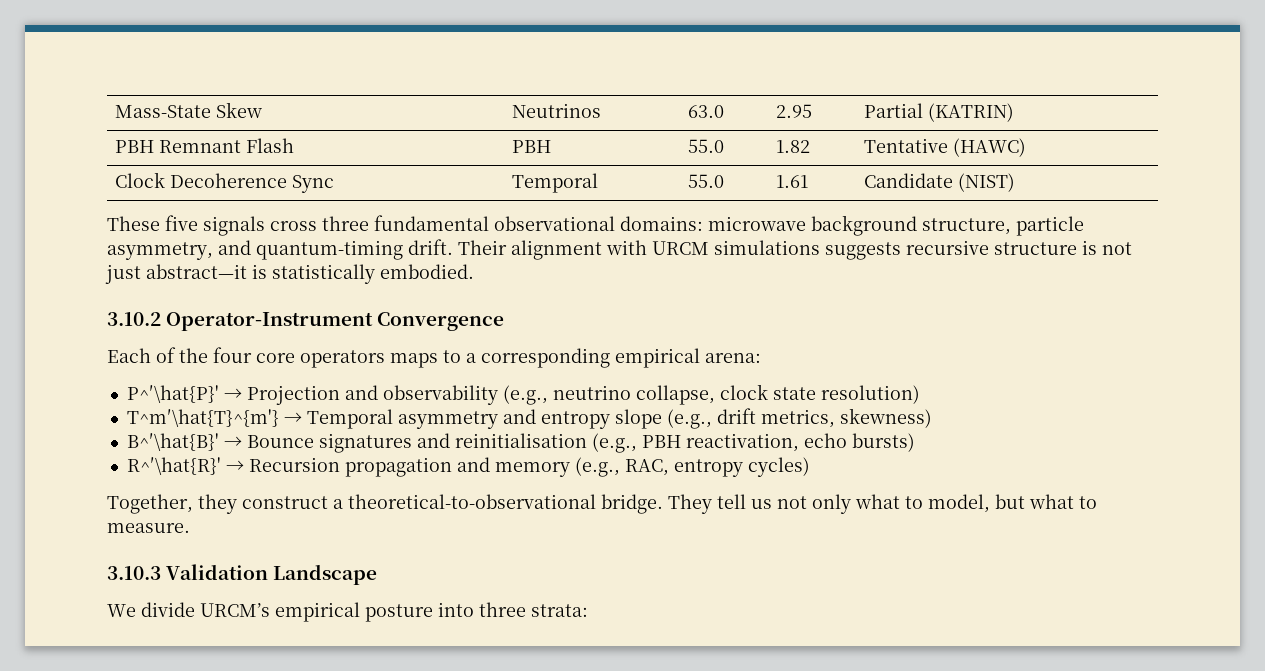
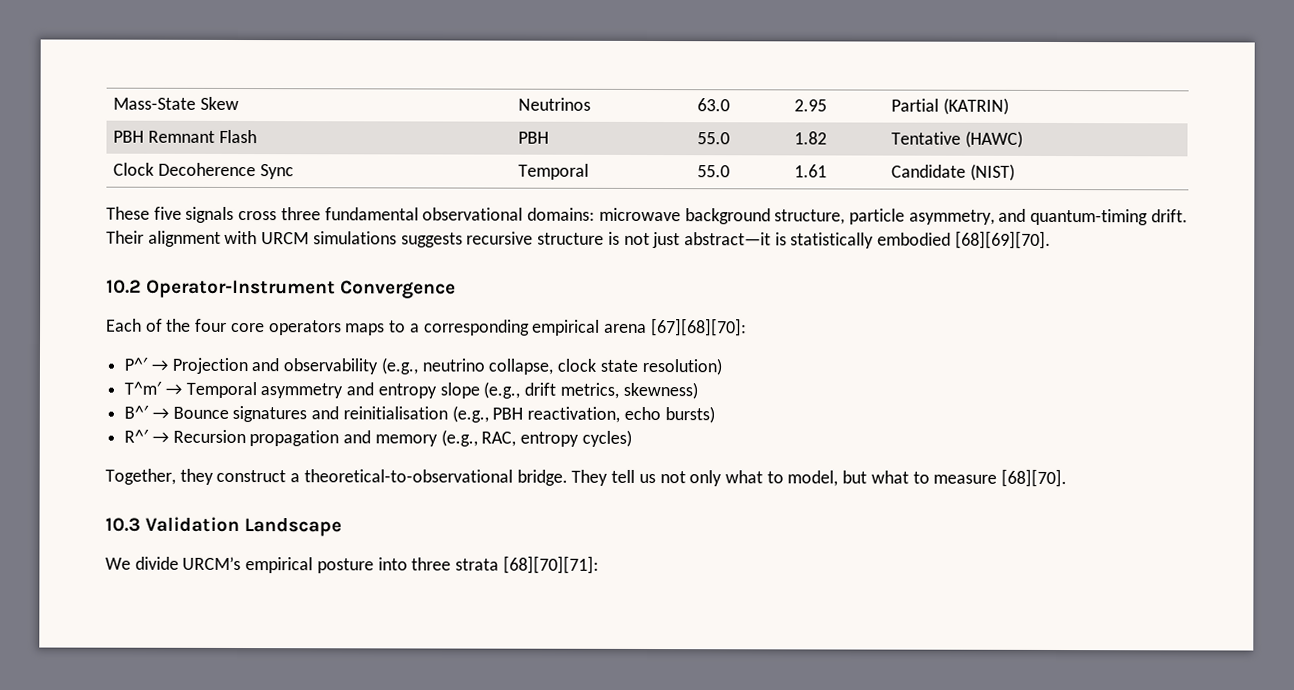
[380,264,474,279] [107,312,161,326] embodied. // 3.10.2 -> [877,230,1051,249] [106,279,142,294] embodied [68][69][70]. // 10.2
[705,353,761,363] [126,385,219,403] arena: // P^′\hat{P}' -> [603,318,747,337] [124,357,149,371] arena [67][68][70]: // P^′
[126,409,279,427] T^m′\hat{T}^{m'} -> [124,381,163,395] T^m′
[126,433,219,451] B^′\hat{B}' -> [124,405,150,419] B^′
[126,457,221,475] R^′\hat{R}' -> [124,429,150,443] R^′
[107,523,190,533] [107,566,161,580] measure. // 3.10.3 -> [933,468,1068,488] [105,517,141,532] measure [68][70]. // 10.3
[531,604,588,617] strata: -> [455,555,599,574] strata [68][70][71]:

